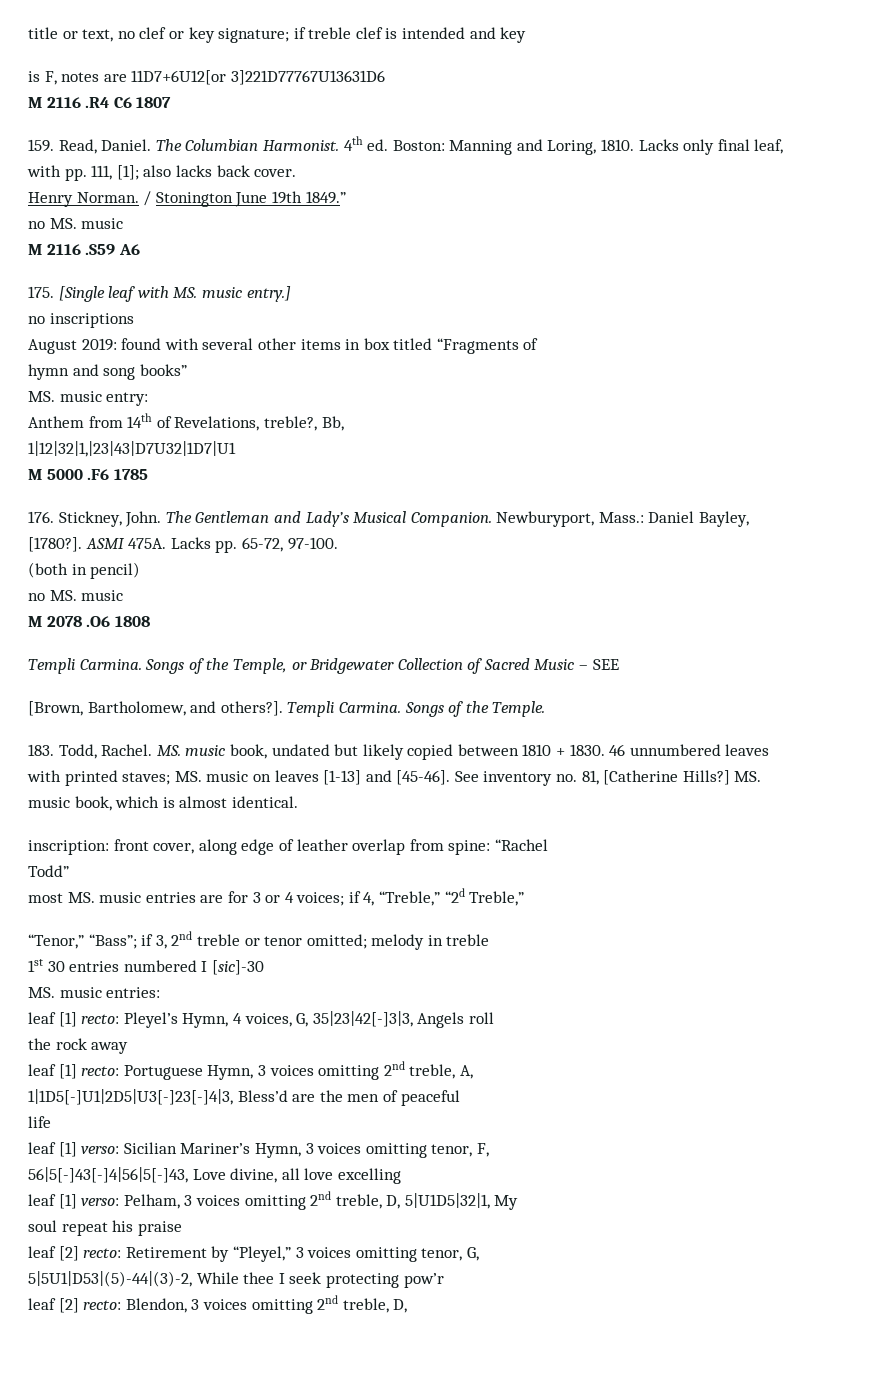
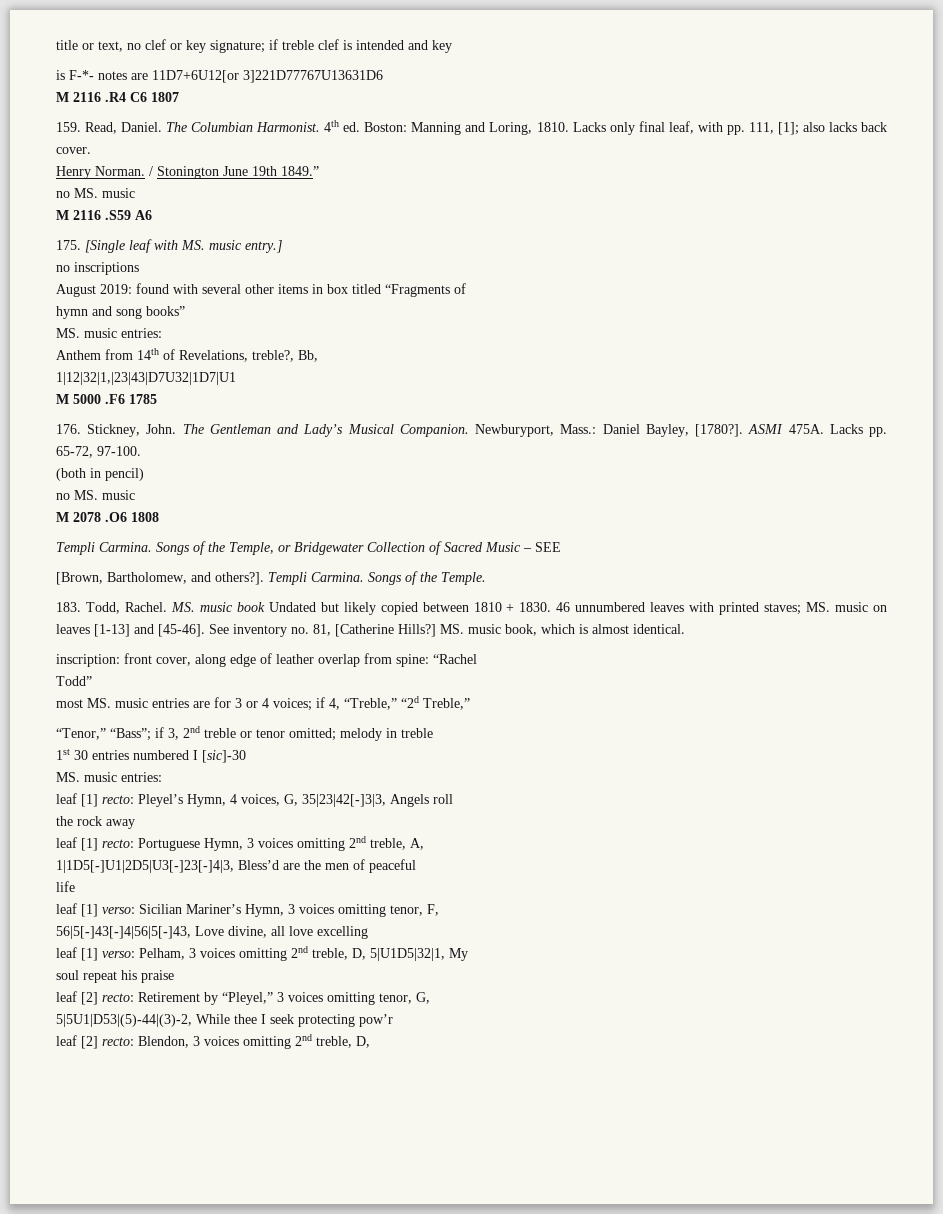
[44,71,57,85] F, -> [69,70,94,80] F-*-
[106,392,149,406] entry: -> [121,328,162,338] entries:
[229,744,330,759] book, undated -> [236,602,316,612] book Undated

